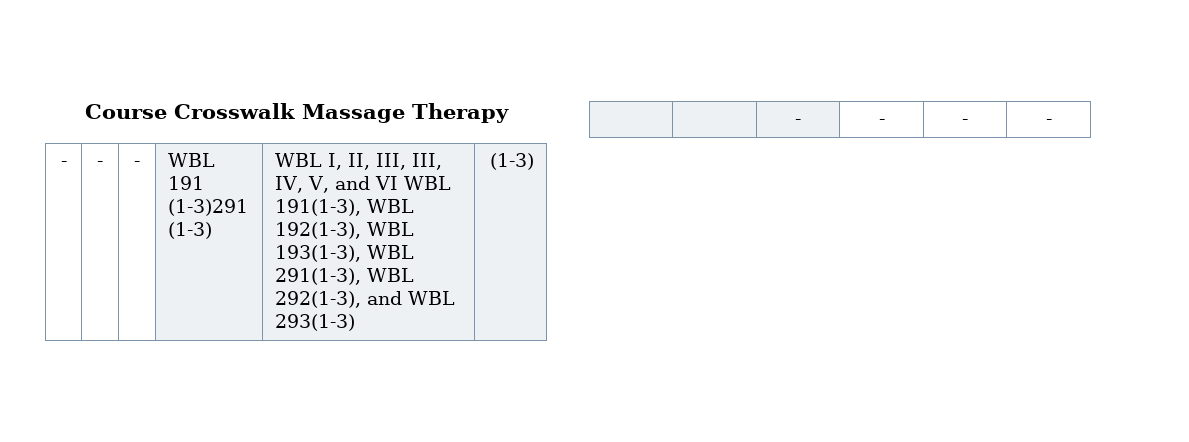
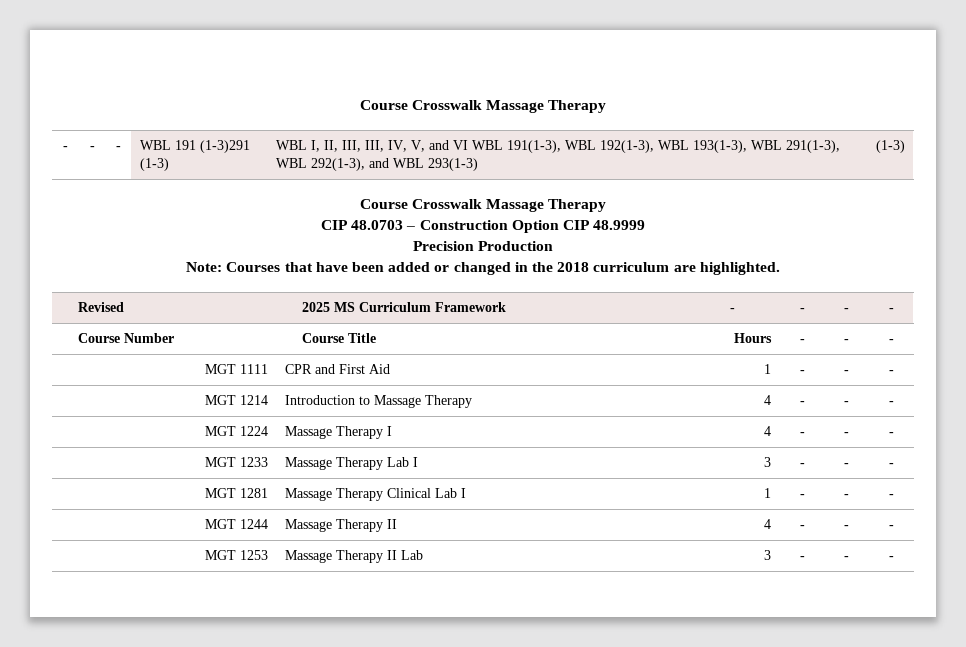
[795,119,801,125] // | | - -> [359,199,607,212] [320,220,646,233] [412,241,554,251] [186,262,780,275] [78,302,125,312] [302,302,507,312] [729,308,735,312] [799,308,805,312] [844,308,849,312] [888,308,894,312] [78,333,175,343] [302,333,377,343] [733,333,772,343] [799,339,805,343] [844,339,849,343] [888,339,894,343] [204,364,268,374] [285,364,391,374] [763,364,771,374] [799,370,805,374] [844,370,849,374] [888,370,894,374] [204,395,268,405] [285,395,473,408] [763,395,771,405] [799,401,805,405] [844,401,849,405] [888,401,894,405] [204,426,268,436] [285,426,393,439] [763,426,771,436] [799,432,805,436] [844,432,849,436] [888,432,894,436] [204,457,268,467] [285,457,419,470] [763,457,771,467] [799,463,805,467] [844,463,849,467] [888,463,894,467] [204,488,268,498] [285,488,467,501] [763,488,771,498] [799,494,805,498] [844,494,849,498] [888,494,894,498] [204,519,268,529] [285,519,398,532] [763,519,771,529] [799,525,805,529] [844,525,849,529] [888,525,894,529] [204,550,268,560] [285,550,424,563] [763,550,771,560] // Course Crosswalk Massage Therapy // CIP 48.0703 – Construction Option CIP 48.9999 // Precision Production // Note: Courses that have been added or changed in the 2018 curriculum are highlighted. // Revised | 2025 MS Curriculum Framework | - | - | - | - // Course Number | Course Title | Hours | - | - | - // MGT 1111 | CPR and First Aid | 1 | - | - | - // MGT 1214 | Introduction to Massage Therapy | 4 | - | - | - // MGT 1224 | Massage Therapy I | 4 | - | - | - // MGT 1233 | Massage Therapy Lab I | 3 | - | - | - // MGT 1281 | Massage Therapy Clinical Lab I | 1 | - | - | - // MGT 1244 | Massage Therapy II | 4 | - | - | - // MGT 1253 | Massage Therapy II Lab | 3

